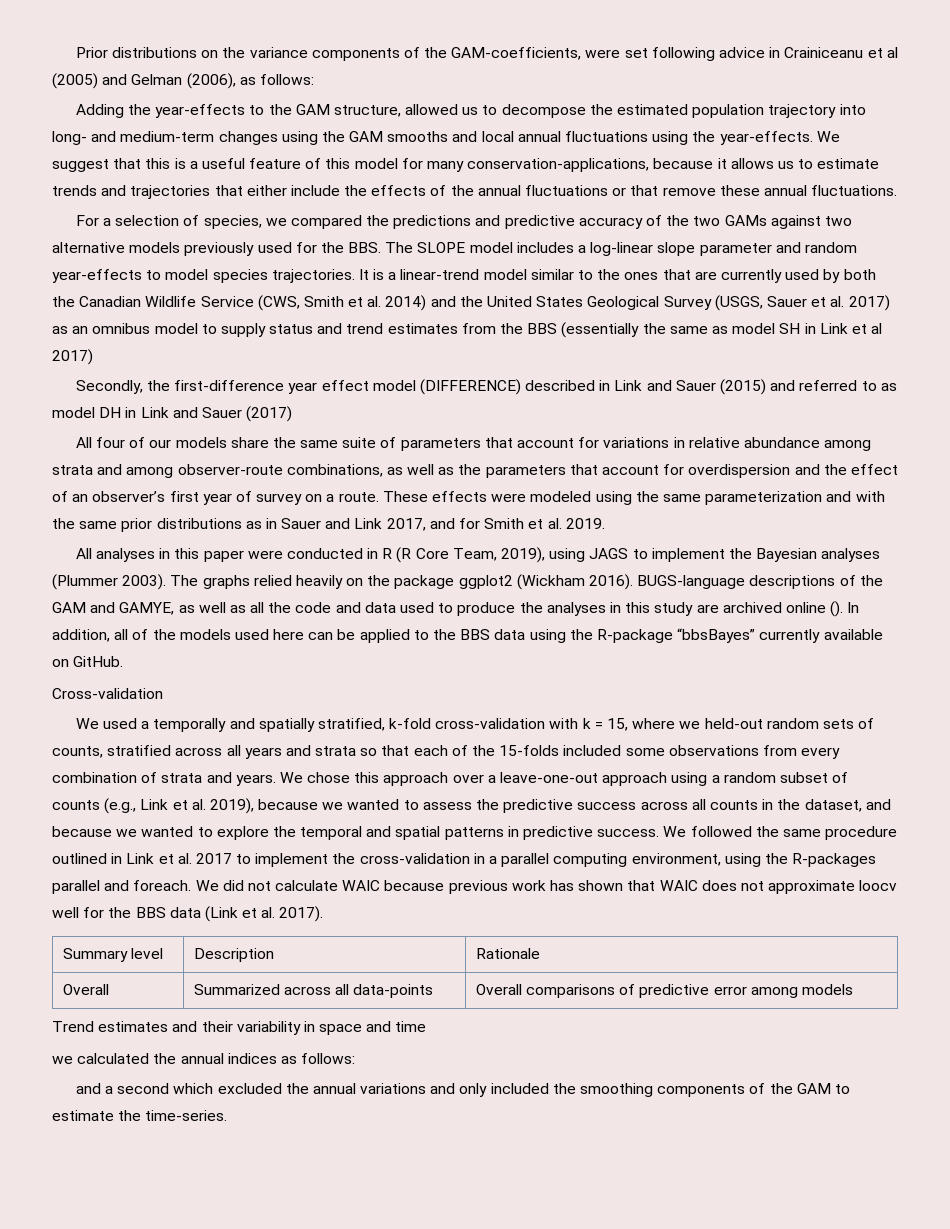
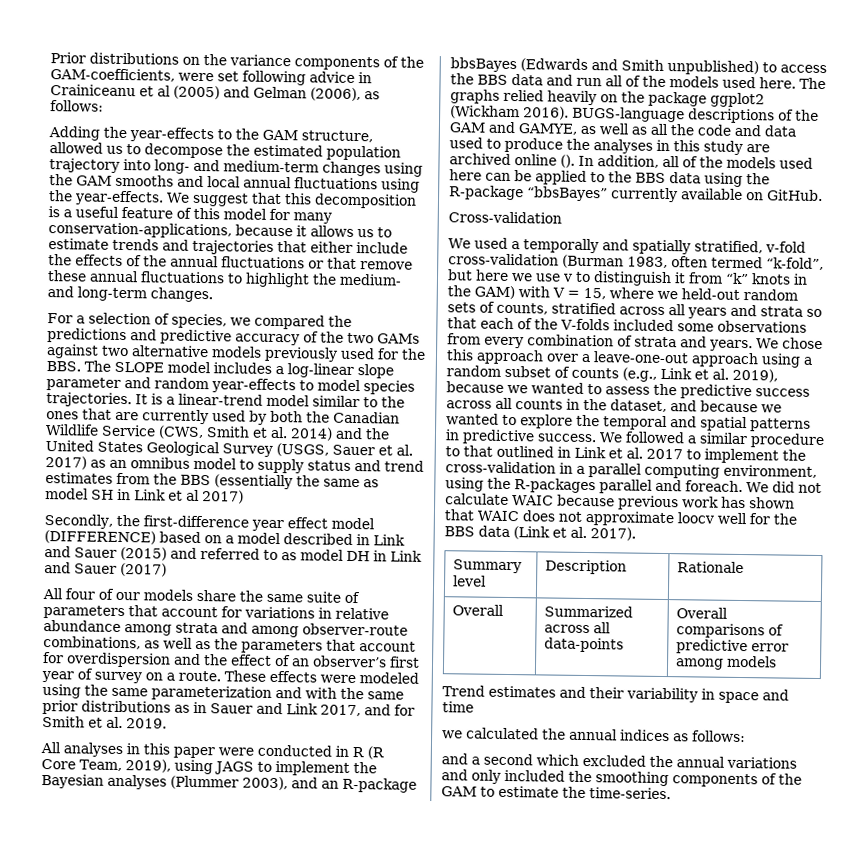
(171, 163) none -> [313,193,417,209] decomposition
[811,185,898,196] fluctuations. -> [140,271,402,288] [47,286,213,303] fluctuations to highlight the medium- and long-term changes.
(521, 387) none -> [159,531,281,545] based on a model
[122,574,167,590] 2003). -> [242,776,417,793] [450,57,827,76] [450,73,796,89] 2003), and an R-package bbsBayes (Edwards and Smith unpublished) to access the BBS data and run all of the models used here.
[389,718,591,729] k-fold cross-validation with k -> [764,241,806,253] [448,253,824,271] [447,269,808,287] [447,285,565,300] v-fold cross-validation (Burman 1983, often termed “k-fold”, but here we use v to distinguish it from “k” knots in the GAM) with V
[499,745,560,756] 15-folds -> [560,318,610,331] V-folds
[755,826,898,840] the same procedure -> [686,432,825,449] [445,445,493,457] a similar procedure to that

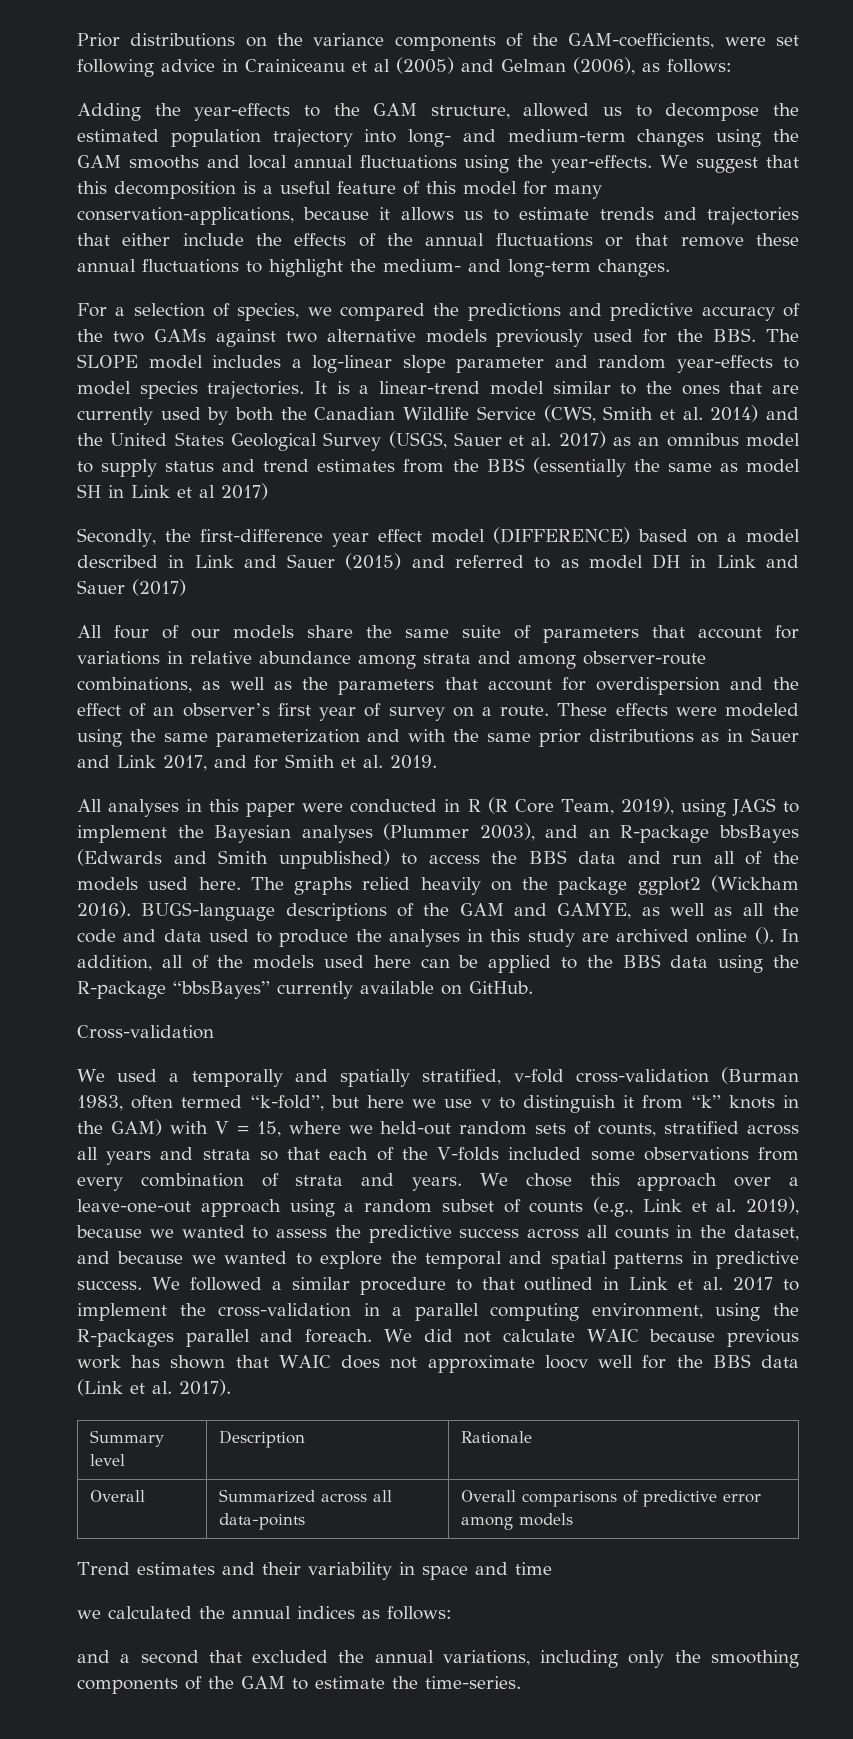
[536,754,579,766] which -> [208,1650,242,1663] that
[726,756,797,769] [441,769,565,784] variations and only included -> [442,1650,665,1668] variations, including only

